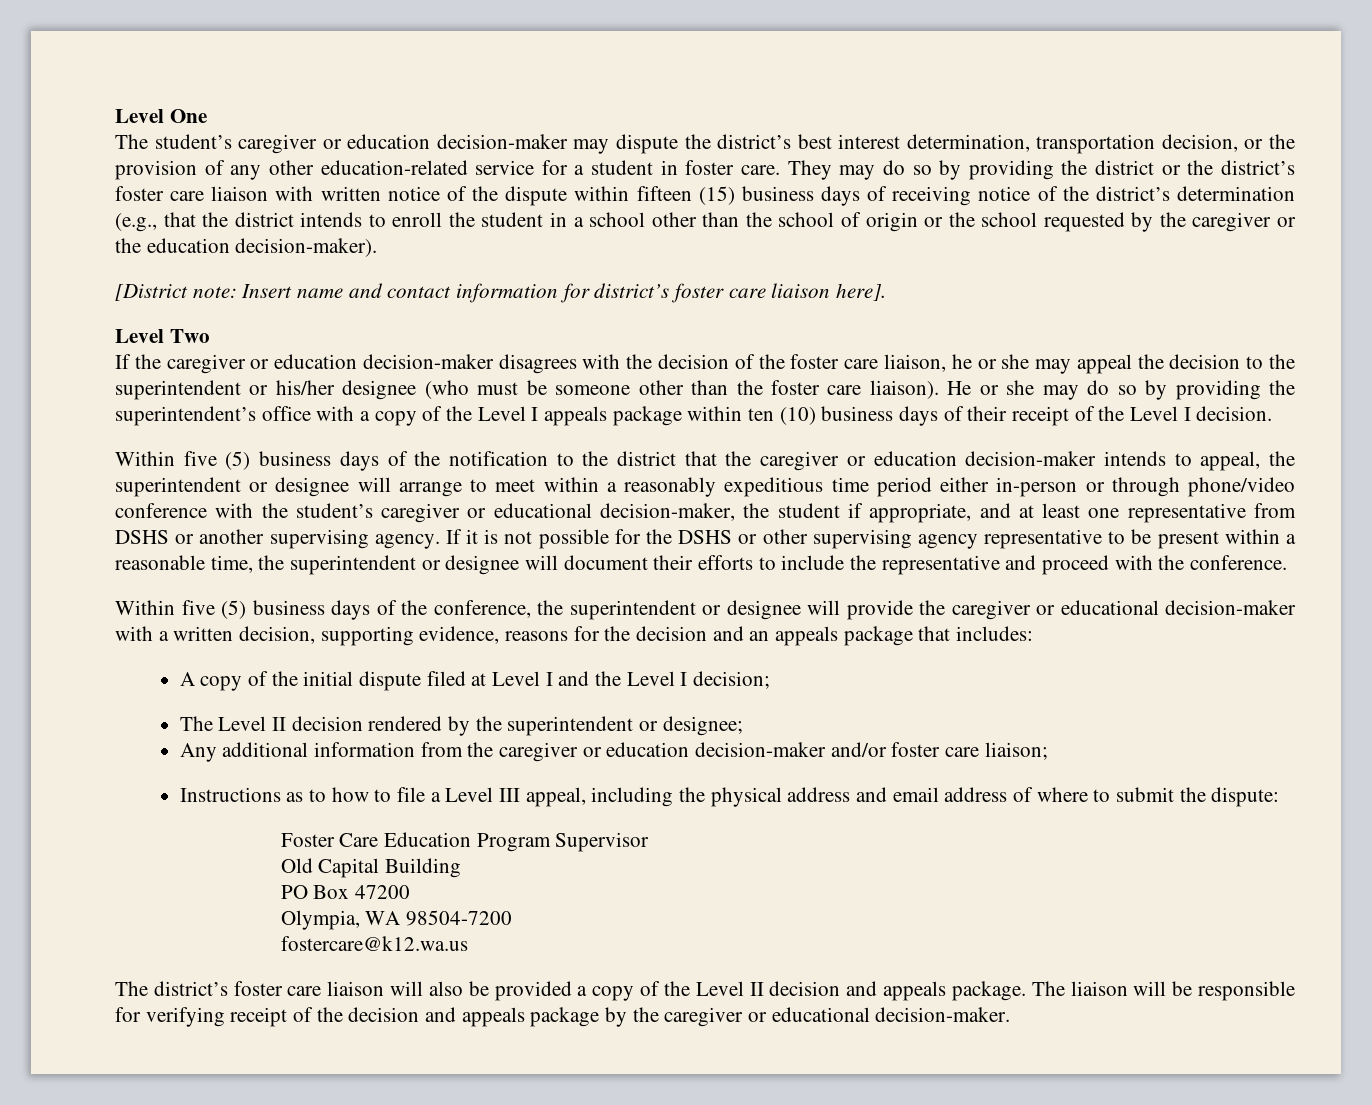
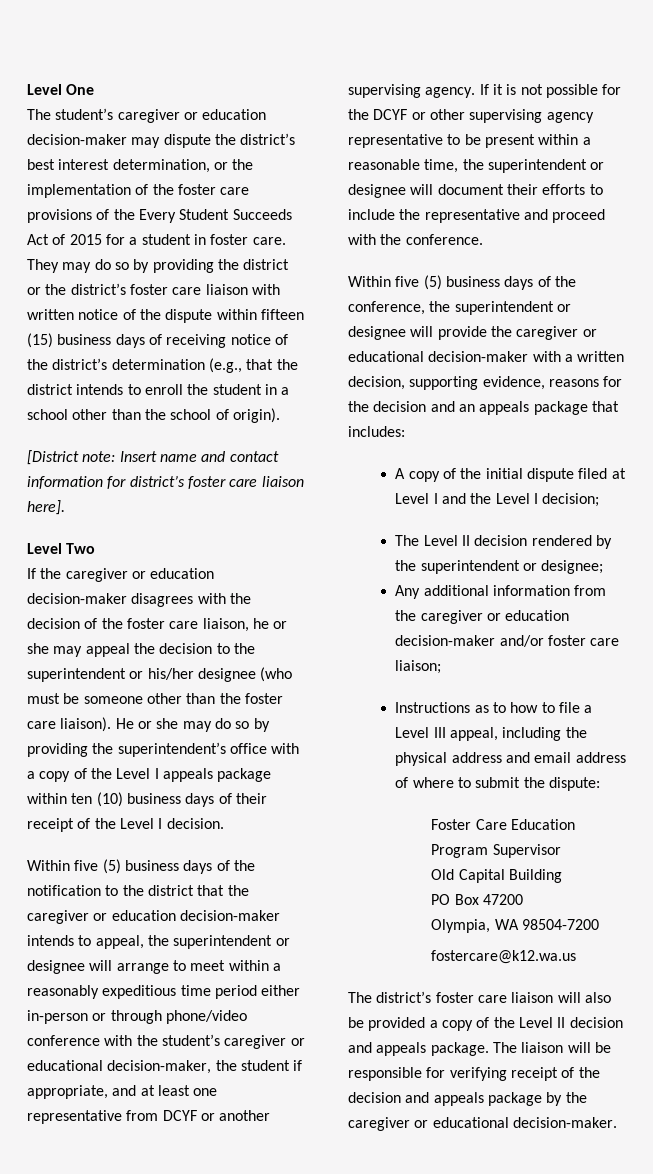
[1036,134,1295,154] [115,160,535,180] transportation decision, or the provision of any other education-related service -> [213,159,254,170] [27,184,250,198] [27,209,292,223] [27,234,102,245] or the implementation of the foster care provisions of the Every Student Succeeds Act of 2015
[865,212,1296,232] [115,238,378,257] origin or the school requested by the caregiver or the education decision-maker). -> [232,408,280,423] origin).
[115,530,169,544] DSHS -> [162,1110,197,1121] DCYF
[678,530,733,544] DSHS -> [373,109,408,120] DCYF

